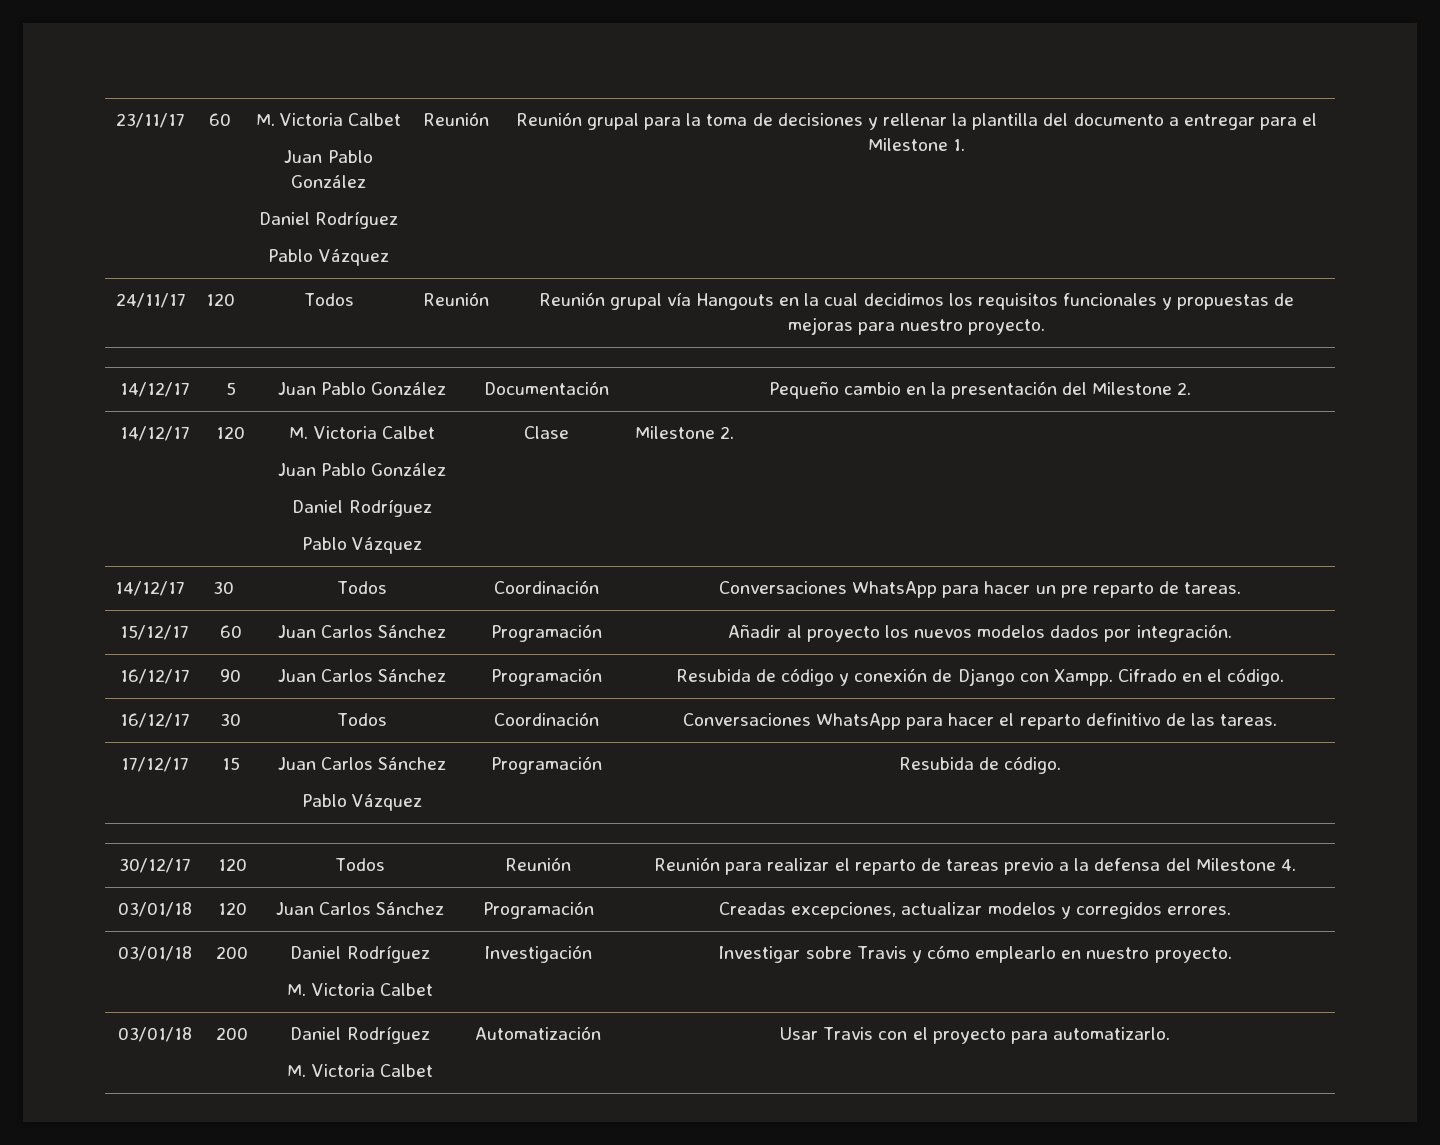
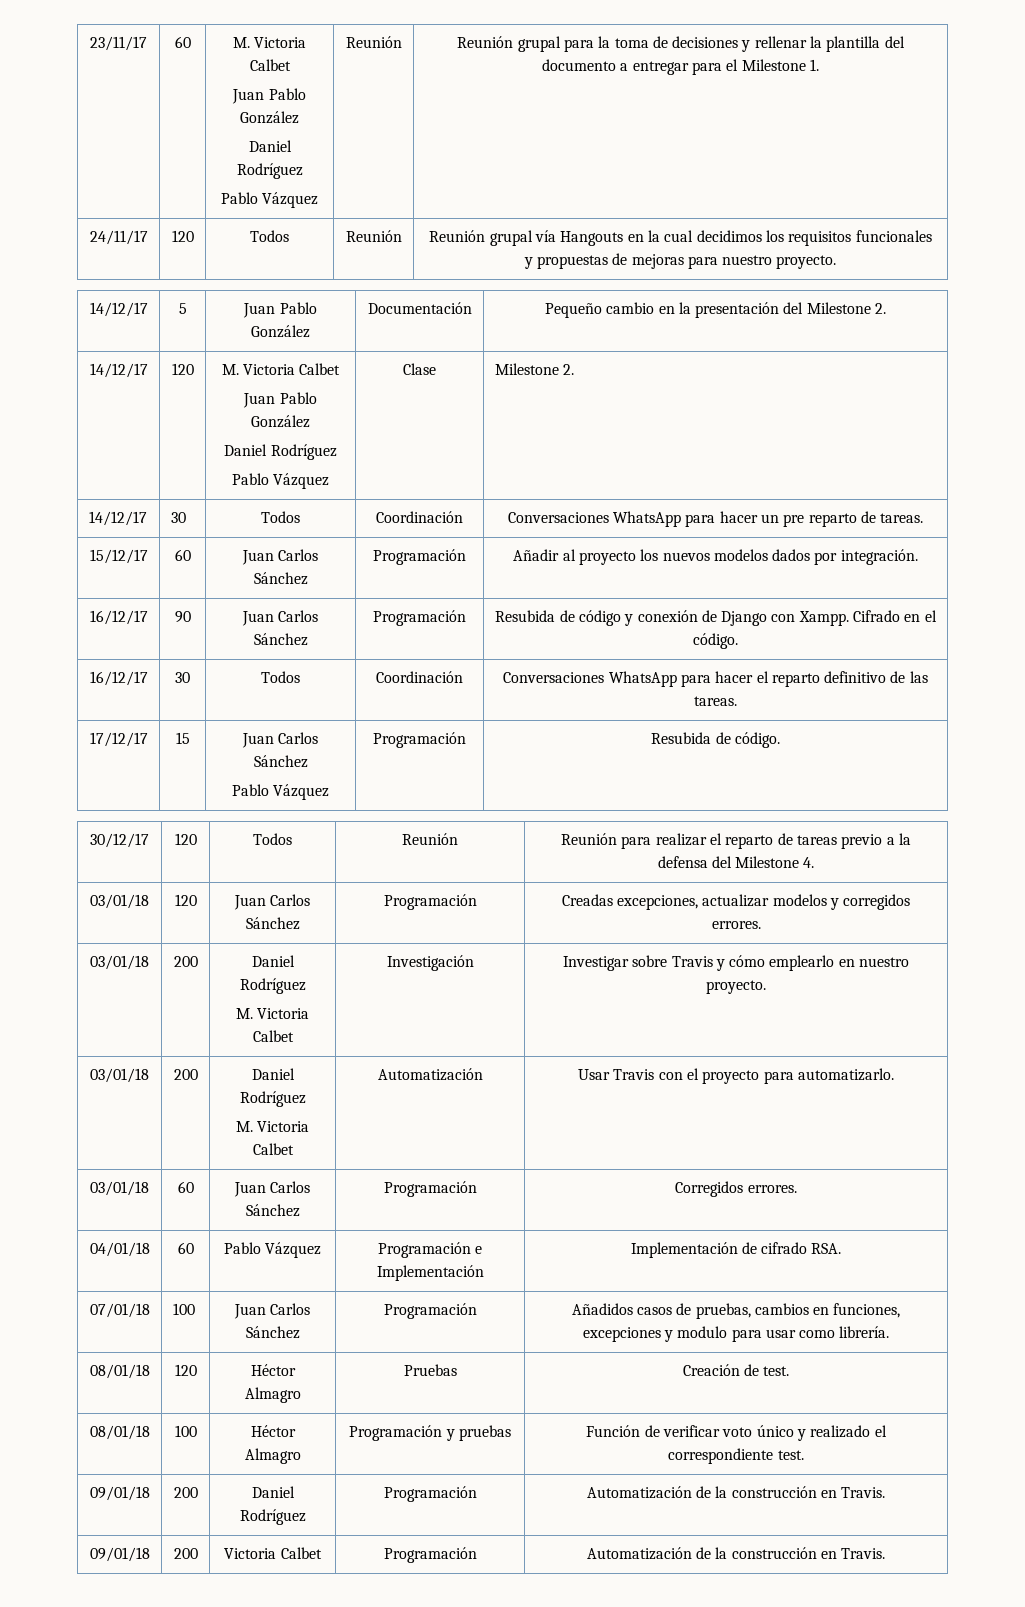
(1170, 1033) none -> [90,1181,149,1196] [177,1181,194,1193] [233,1181,311,1197] [245,1204,300,1217] [383,1181,477,1197] [675,1181,797,1197] [89,1242,150,1257] [177,1242,194,1254] [223,1242,322,1258] [377,1242,483,1258] [376,1265,484,1281] [630,1242,842,1258] [89,1303,150,1318] [172,1303,195,1315] [233,1303,311,1319] [245,1326,300,1339] [383,1303,477,1319] [571,1303,901,1319] [582,1326,890,1342] [89,1364,150,1379] [174,1364,197,1376] [250,1364,296,1376] [244,1387,301,1403] [403,1364,457,1376] [682,1364,790,1376] [89,1425,150,1440] [174,1425,197,1437] [250,1425,296,1437] [244,1448,301,1464] [349,1425,511,1441] [586,1425,887,1441] [668,1448,804,1464] [89,1486,150,1501] [173,1487,198,1498] [251,1486,295,1498] [239,1509,306,1525] [383,1486,477,1502] [586,1486,886,1499] [89,1547,150,1562] [173,1548,198,1559] [224,1547,322,1559] [383,1547,477,1563] [586,1547,886,1560] // 03/01/18 | 60 | Juan Carlos Sánchez | Programación | Corregidos errores. // 04/01/18 | 60 | Pablo Vázquez | Programación e Implementación | Implementación de cifrado RSA. // 07/01/18 | 100 | Juan Carlos Sánchez | Programación | Añadidos casos de pruebas, cambios en funciones, excepciones y modulo para usar como librería. // 08/01/18 | 120 | Héctor Almagro | Pruebas | Creación de test. // 08/01/18 | 100 | Héctor Almagro | Programación y pruebas | Función de verificar voto único y realizado el correspondiente test. // 09/01/18 | 200 | Daniel Rodríguez | Programación | Automatización de la construcción en Travis. // 09/01/18 | 200 | Victoria Calbet | Programación | Automatización de la construcción en Travis.

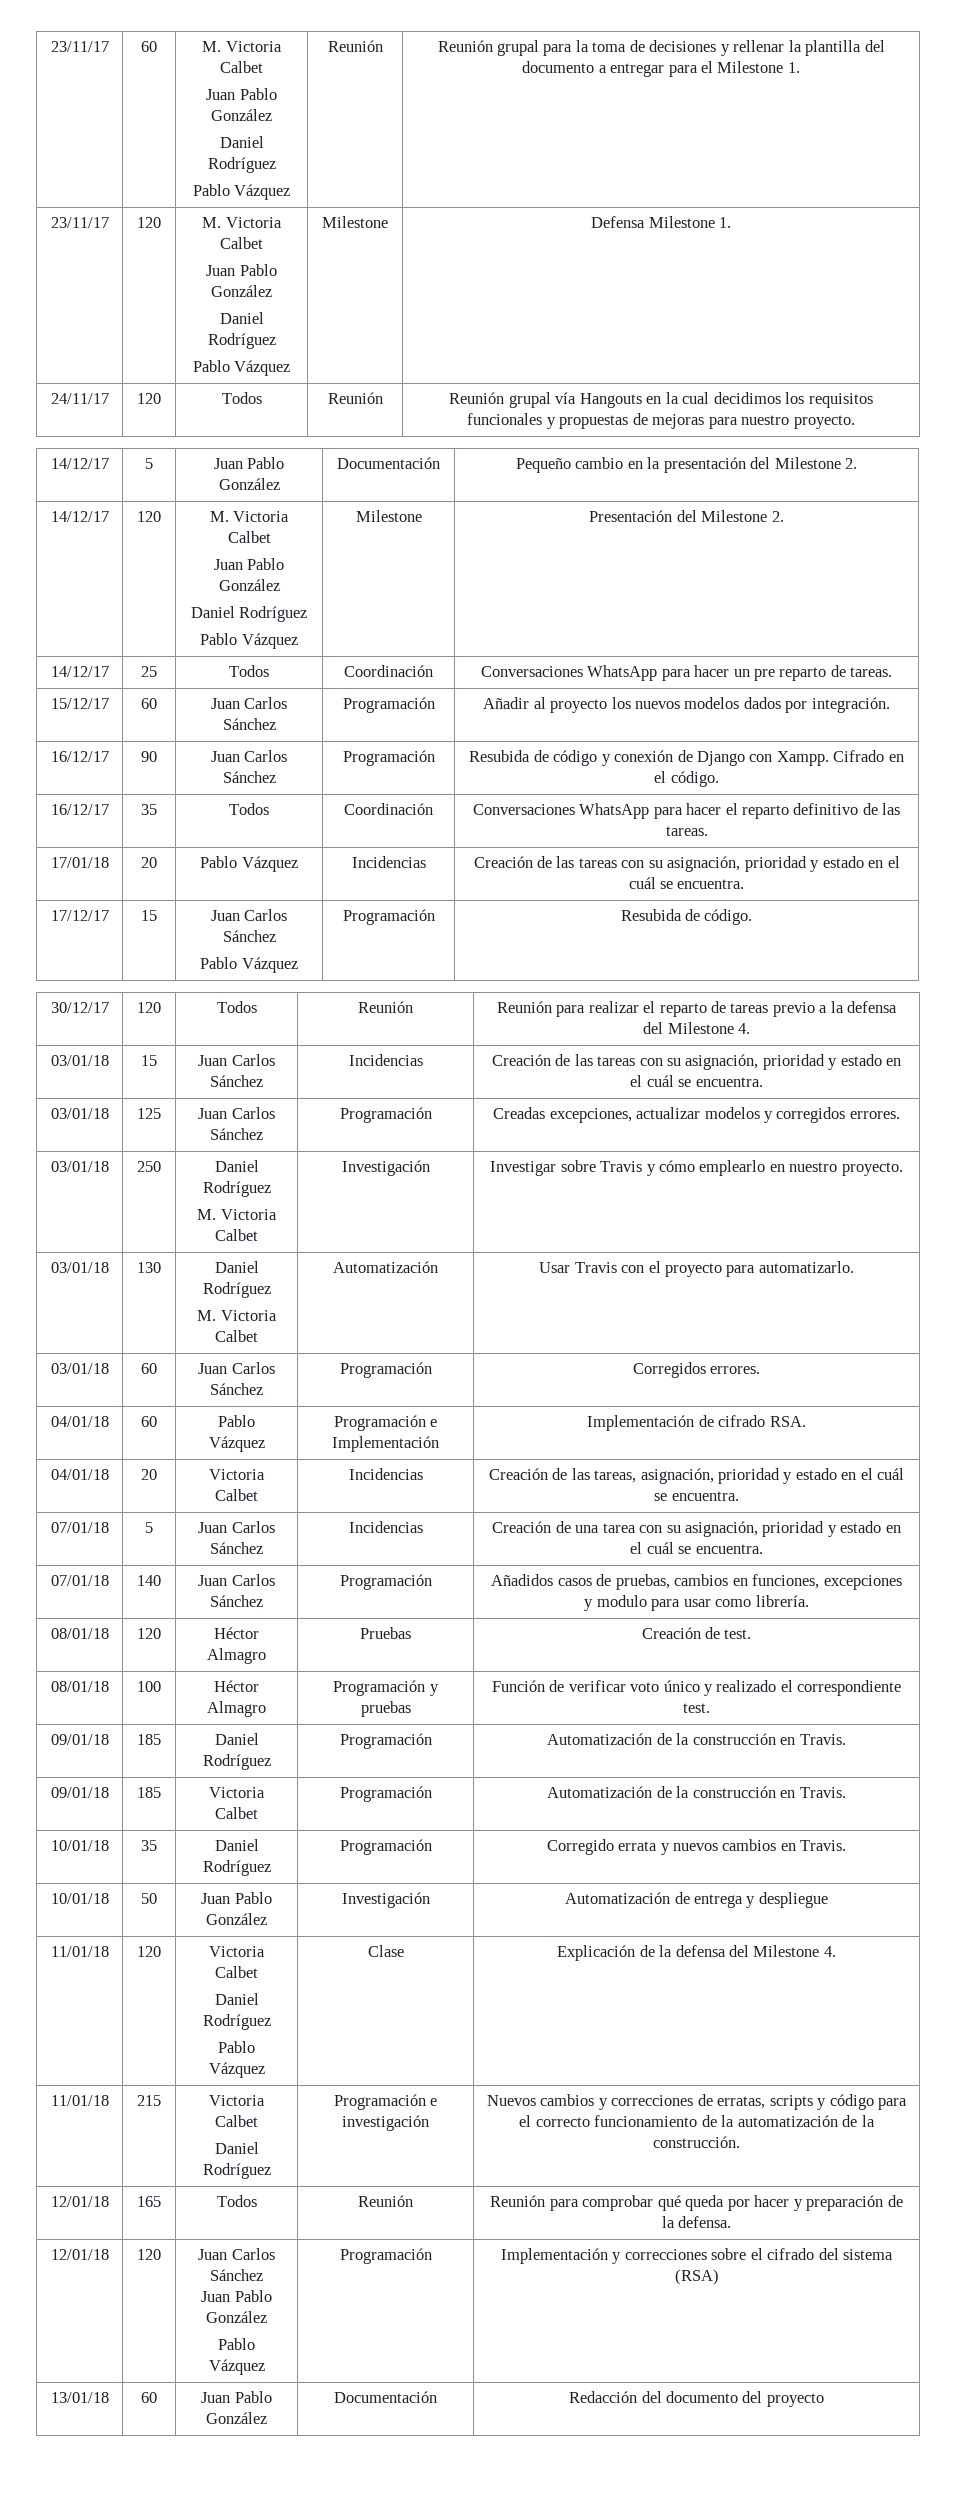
(819, 65) none -> [50,217,109,228] [137,217,161,228] [202,217,282,228] [219,237,263,249] [206,264,277,276] [210,285,272,297] [219,312,264,324] [207,333,276,349] [192,360,291,376] [322,216,388,228] [591,216,731,228] // 23/11/17 | 120 | M. Victoria Calbet // Juan Pablo González // Daniel Rodríguez // Pablo Vázquez | Milestone | Defensa Milestone 1.
[403,363,436,375] [494,363,574,375] [88,511,147,526] [170,512,186,523] Clase | Milestone 2. // 14/12/17 | 30 -> [355,510,422,522] [589,510,784,522] [50,666,109,677] [141,666,157,677] Milestone | Presentación del Milestone 2. // 14/12/17 | 25
[175,672,190,683] 30 -> [141,804,157,815] 35
(737, 701) none -> [50,857,109,868] [141,857,157,868] [200,856,298,872] [351,856,426,868] [473,856,900,872] [628,877,745,889] // 17/01/18 | 20 | Pablo Vázquez | Incidencias | Creación de las tareas con su asignación, prioridad y estado en el cuál se encuentra.
[174,894,197,906] 120 -> [141,1055,157,1066] [198,1054,275,1066] [209,1075,263,1087] [348,1054,423,1066] [491,1054,902,1070] [630,1075,763,1087] [50,1108,109,1119] [137,1108,161,1119] 15 | Juan Carlos Sánchez | Incidencias | Creación de las tareas con su asignación, prioridad y estado en el cuál se encuentra. // 03/01/18 | 125
[173,956,198,967] 200 -> [137,1161,161,1172] 250
[173,1069,198,1080] 200 -> [137,1262,161,1273] 130
[89,1303,150,1318] [172,1303,195,1315] 07/01/18 | 100 -> [50,1469,109,1480] [141,1469,157,1480] [208,1469,265,1480] [214,1489,258,1501] [348,1468,423,1480] [488,1468,905,1484] [654,1491,739,1501] [50,1522,109,1533] [145,1522,153,1533] [198,1521,275,1533] [209,1542,263,1554] [348,1521,423,1533] [492,1521,901,1537] [630,1542,763,1554] [50,1575,109,1586] [137,1575,161,1586] 04/01/18 | 20 | Victoria Calbet | Incidencias | Creación de las tareas, asignación, prioridad y estado en el cuál se encuentra. // 07/01/18 | 5 | Juan Carlos Sánchez | Incidencias | Creación de una tarea con su asignación, prioridad y estado en el cuál se encuentra. // 07/01/18 | 140
[173,1487,198,1498] 200 -> [137,1734,161,1745] 185
[173,1548,198,1559] 200 -> [137,1787,161,1798] 185
(886, 1553) none -> [50,1840,109,1851] [141,1840,157,1851] [214,1839,259,1851] [202,1860,271,1876] [339,1839,432,1855] [546,1839,847,1855] [50,1893,109,1904] [141,1893,157,1904] [201,1892,272,1904] [205,1913,267,1925] [341,1892,430,1908] [565,1892,828,1908] [50,1946,109,1957] [137,1946,161,1957] [208,1946,265,1957] [214,1966,258,1978] [214,1993,259,2005] [202,2014,271,2030] [217,2041,255,2053] [208,2062,265,2078] [367,1945,404,1957] [557,1945,836,1961] [50,2095,109,2106] [137,2095,161,2106] [208,2095,265,2106] [214,2115,258,2127] [214,2142,259,2154] [202,2163,271,2179] [333,2094,438,2110] [342,2115,429,2131] [486,2094,908,2110] [519,2115,875,2127] [653,2136,740,2148] [50,2196,109,2207] [137,2196,161,2207] [216,2195,257,2207] [358,2195,413,2207] [490,2195,903,2211] [661,2216,732,2228] [50,2249,109,2260] [137,2249,161,2260] [198,2248,275,2260] [209,2269,263,2281] [201,2290,272,2302] [205,2311,267,2323] [217,2338,255,2350] [208,2359,265,2375] [339,2248,432,2264] [500,2248,894,2264] [674,2269,719,2285] [50,2392,109,2403] [141,2392,157,2403] [201,2391,272,2403] [205,2412,267,2424] [334,2391,437,2403] [569,2391,824,2407] // 10/01/18 | 35 | Daniel Rodríguez | Programación | Corregido errata y nuevos cambios en Travis. // 10/01/18 | 50 | Juan Pablo González | Investigación | Automatización de entrega y despliegue // 11/01/18 | 120 | Victoria Calbet // Daniel Rodríguez // Pablo Vázquez | Clase | Explicación de la defensa del Milestone 4. // 11/01/18 | 215 | Victoria Calbet // Daniel Rodríguez | Programación e investigación | Nuevos cambios y correcciones de erratas, scripts y código para el correcto funcionamiento de la automatización de la construcción. // 12/01/18 | 165 | Todos | Reunión | Reunión para comprobar qué queda por hacer y preparación de la defensa. // 12/01/18 | 120 | Juan Carlos Sánchez // Juan Pablo González // Pablo Vázquez | Programación | Implementación y correcciones sobre el cifrado del sistema (RSA) // 13/01/18 | 60 | Juan Pablo González | Documentación | Redacción del documento del proyecto

